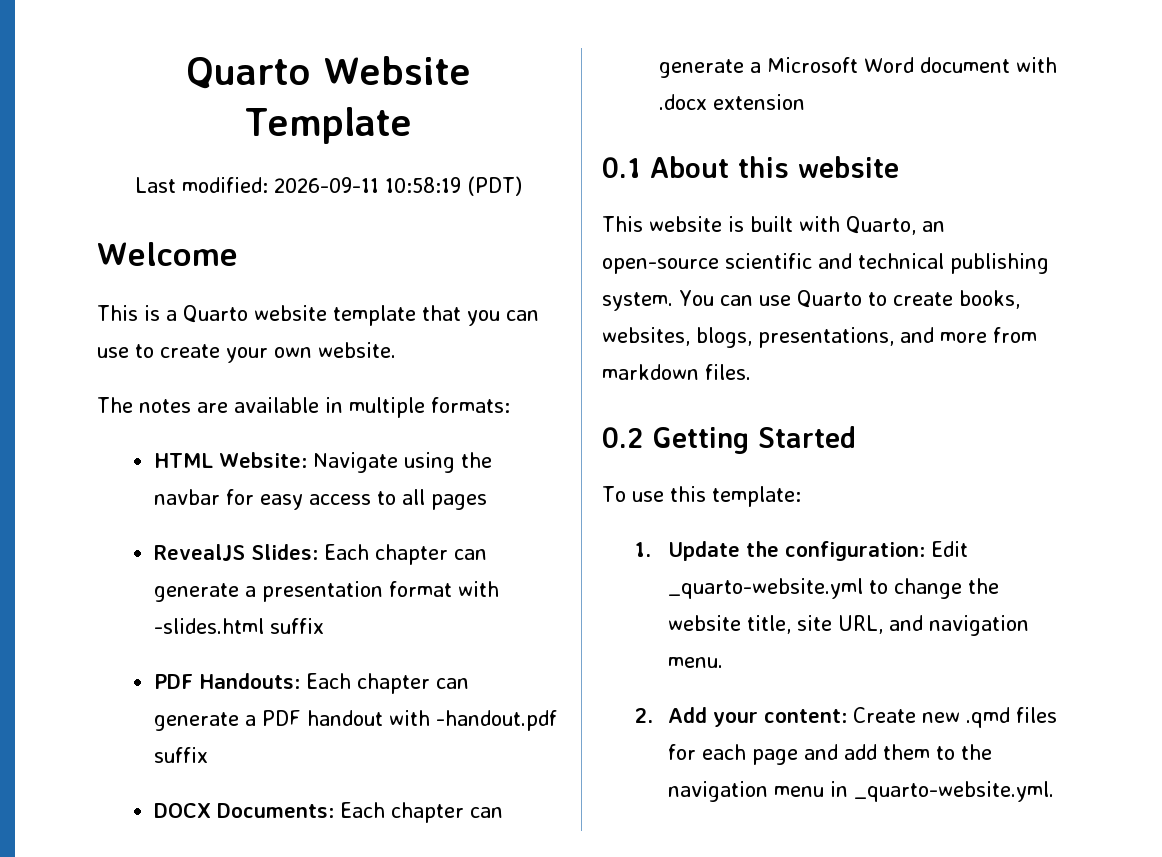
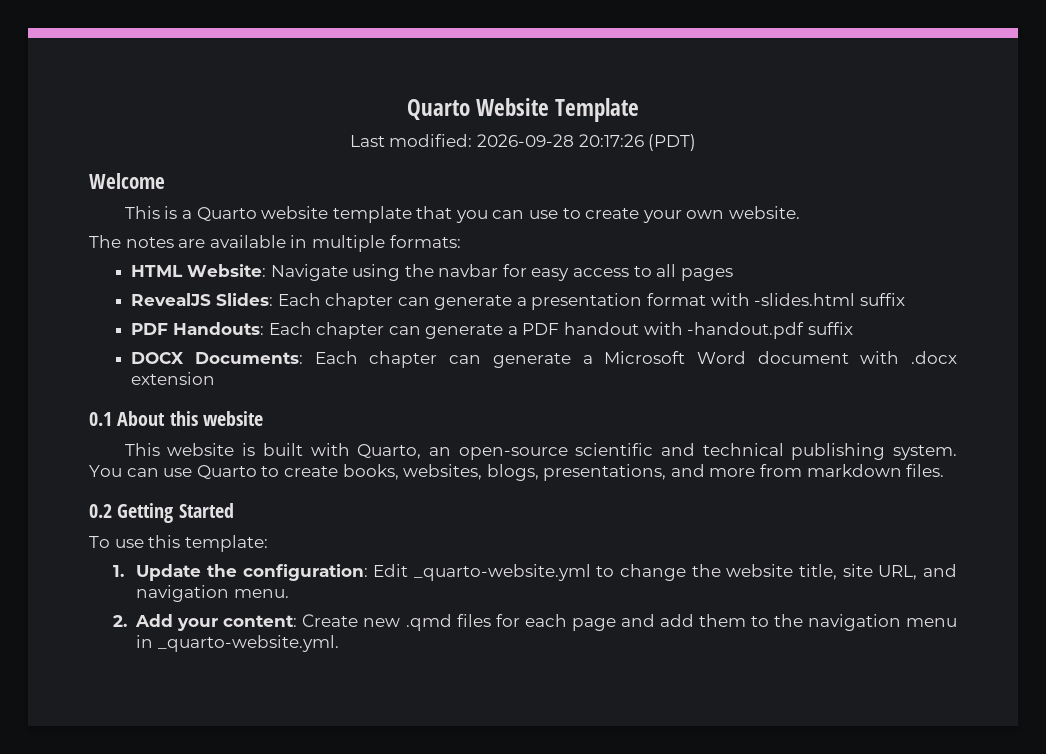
[274,177,461,193] 2026-09-11 10:58:19 -> [476,134,644,147] 2026-09-28 20:17:26

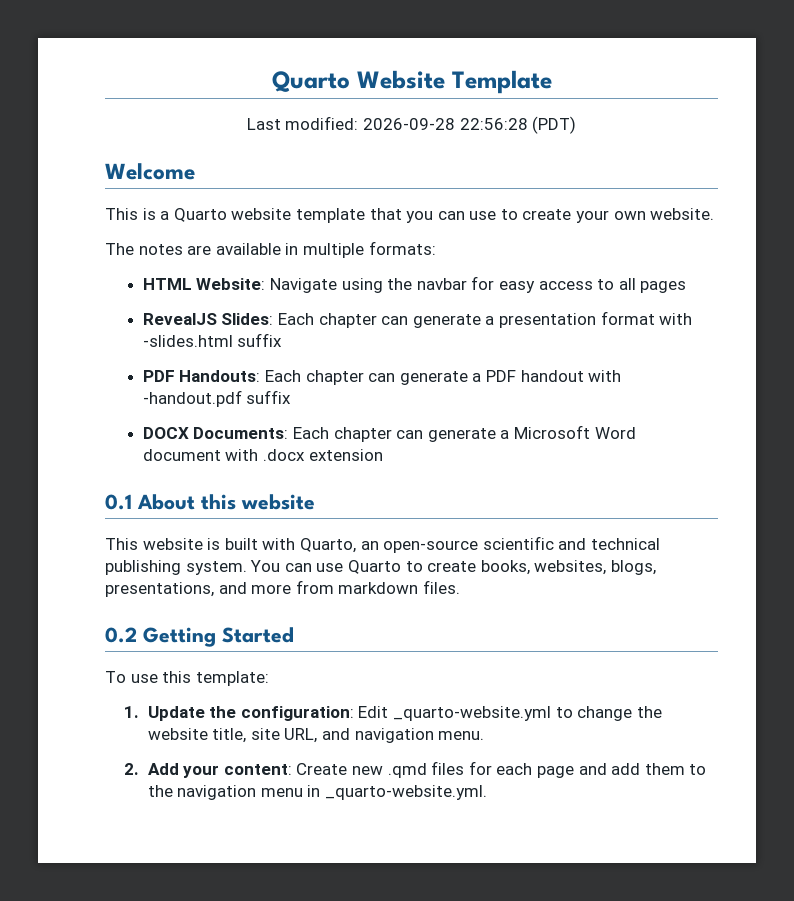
[578,134,644,147] 20:17:26 -> [459,118,528,130] 22:56:28

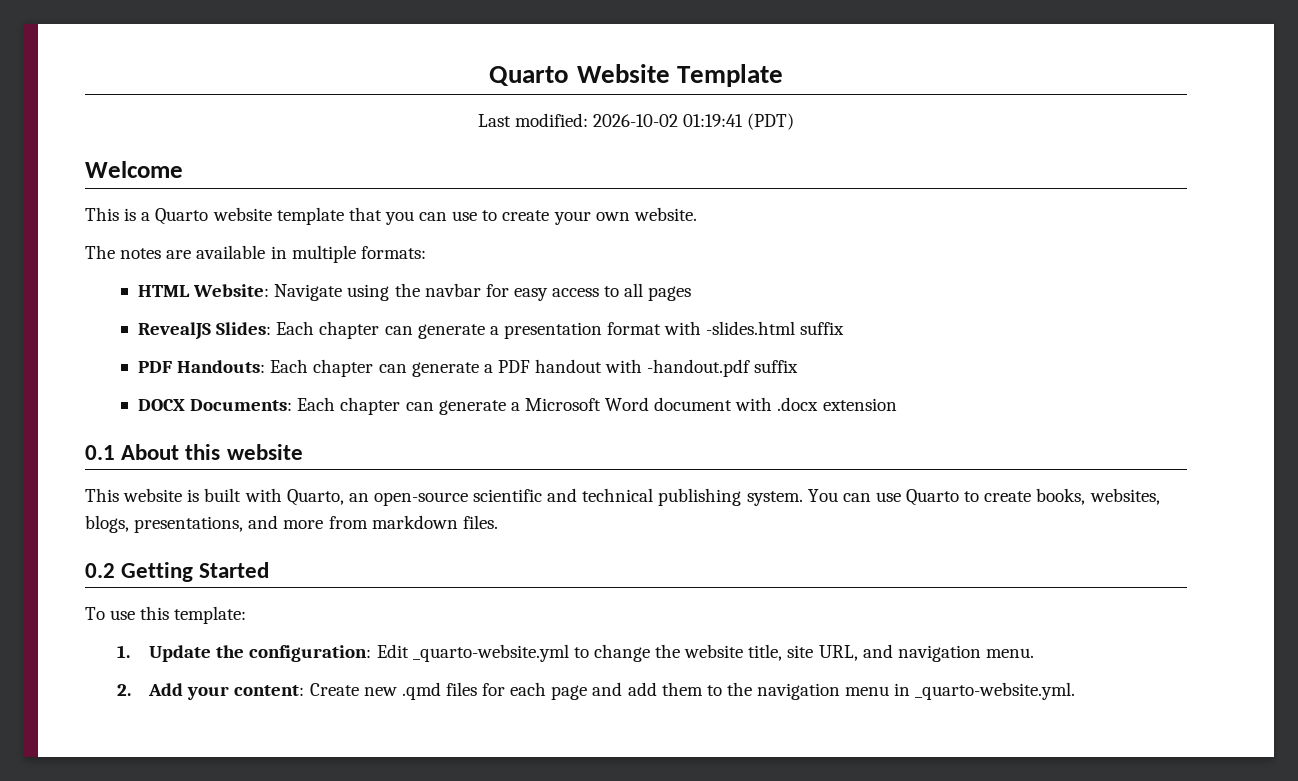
[363,118,528,130] 2026-09-28 22:56:28 -> [593,114,744,127] 2026-10-02 01:19:41

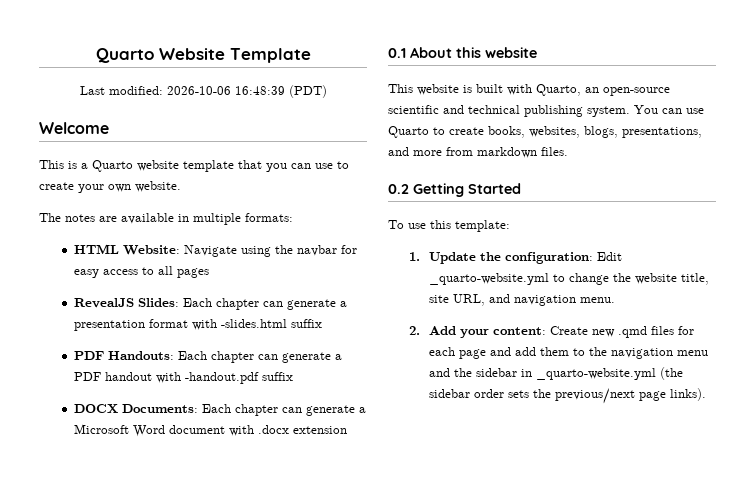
[593,114,744,127] 2026-10-02 01:19:41 -> [166,86,285,95] 2026-10-06 16:48:39
[894,682,1076,700] in _quarto-website.yml. -> [429,367,684,380] [429,388,707,404] and the sidebar in _quarto-website.yml (the sidebar order sets the previous/next page links).

